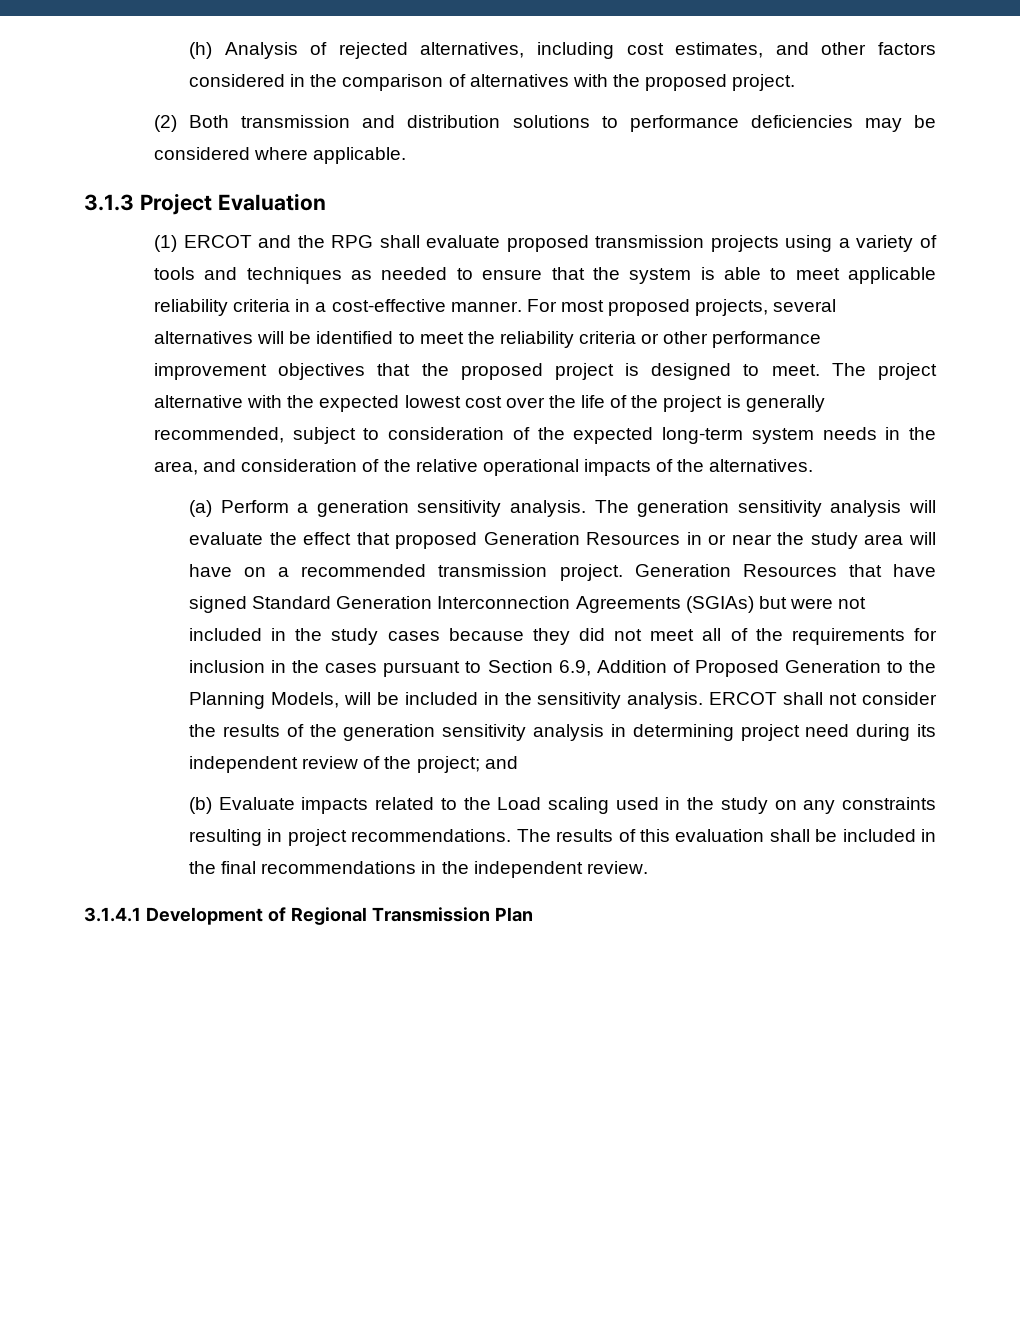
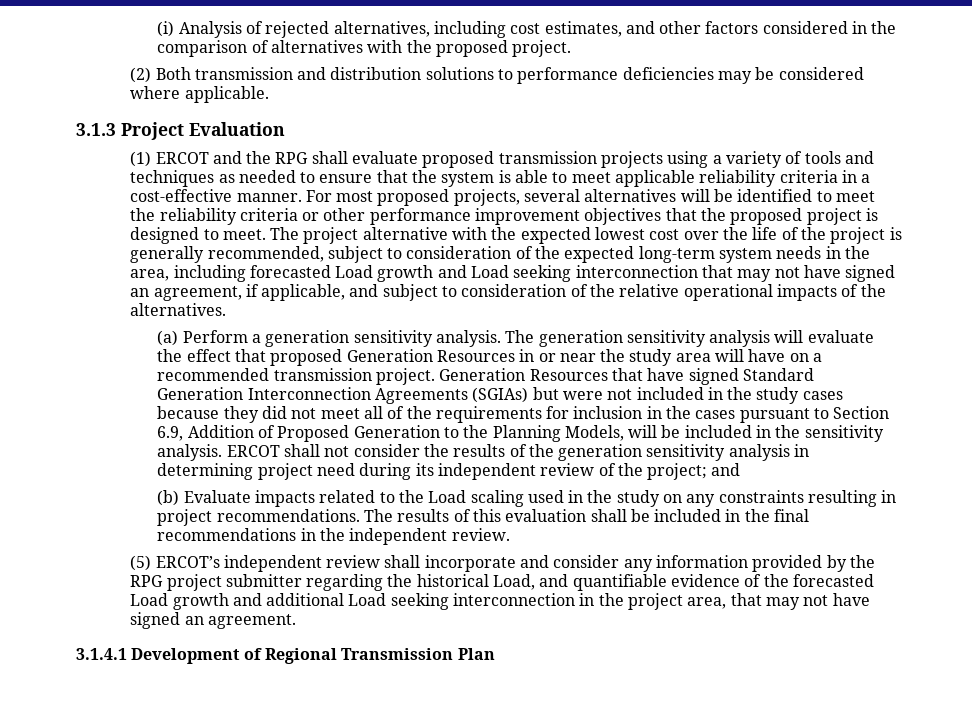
[189,42,213,59] (h) -> [157,21,175,37] (i)
[203,459,237,472] and -> [173,265,896,282] [130,284,458,301] including forecasted Load growth and Load seeking interconnection that may not have signed an agreement, if applicable, and subject to
(648, 867) none -> [130,555,876,572] [130,574,875,591] [130,593,870,610] [130,612,296,629] // (5) ERCOT’s independent review shall incorporate and consider any information provided by the RPG project submitter regarding the historical Load, and quantifiable evidence of the forecasted Load growth and additional Load seeking interconnection in the project area, that may not have signed an agreement.

